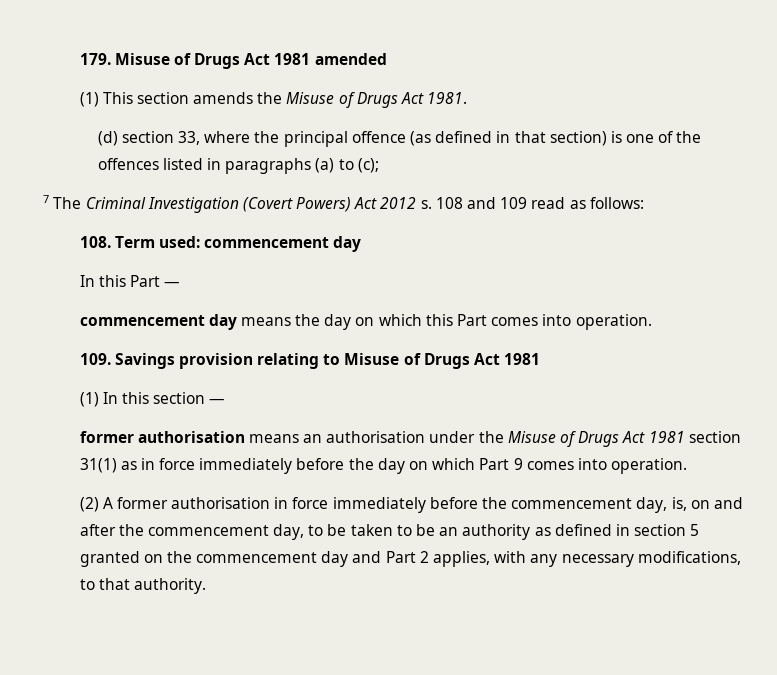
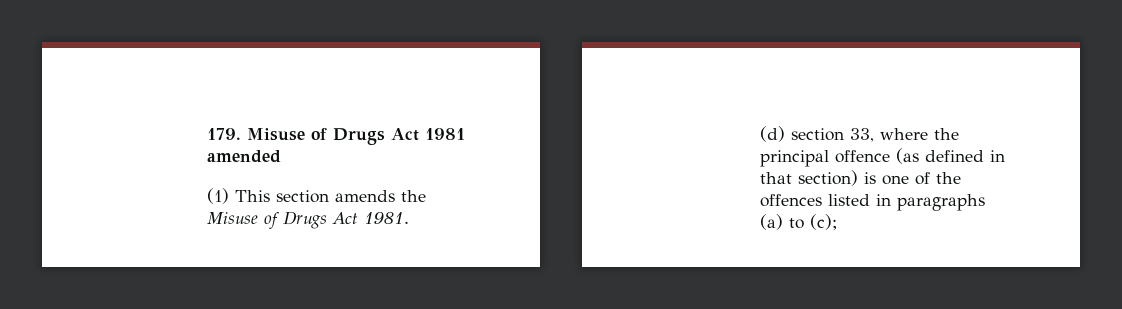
[43,195,644,213] [79,236,362,252] [79,275,181,287] [79,314,652,330] [79,353,541,369] [79,392,226,407] [79,431,741,447] [79,458,688,474] [79,497,743,513] [79,524,700,540] [79,551,741,567] [79,578,206,594] // 7 The Criminal Investigation (Covert Powers) Act 2012 s. 108 and 109 read as follows: // 108. Term used: commencement day // In this Part — // commencement day means the day on which this Part comes into operation. // 109. Savings provision relating to Misuse of Drugs Act 1981 // (1) In this section — // former authorisation means an authorisation under the Misuse of Drugs Act 1981 section 31(1) as in force immediately before the day on which Part 9 comes into operation. // (2) A former authorisation in force immediately before the commencement day, is, on and after the commencement day, to be taken to be an authority as defined in section 5 granted on the commencement day and Part 2 applies, with any necessary modifications, to that authority. -> (837, 222) none

